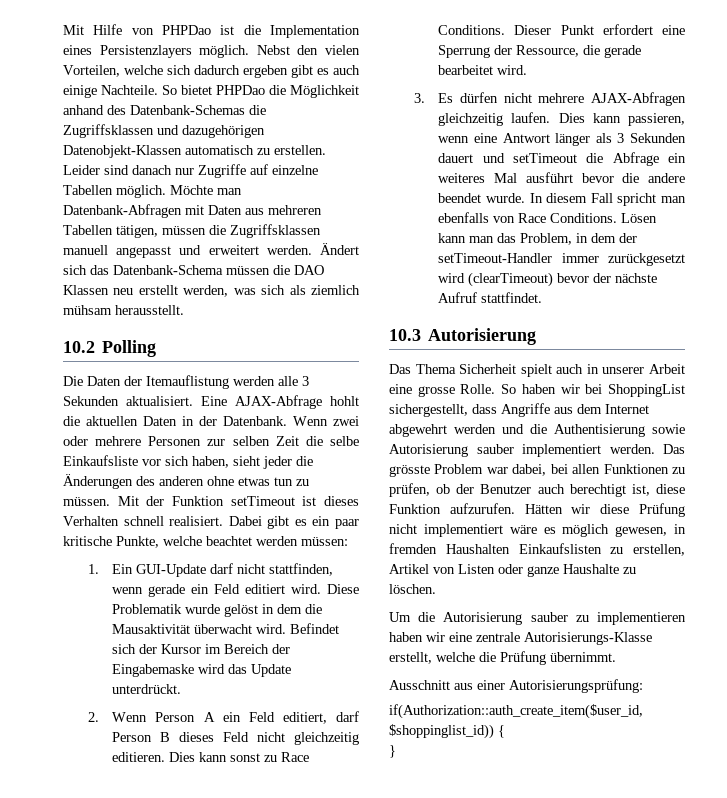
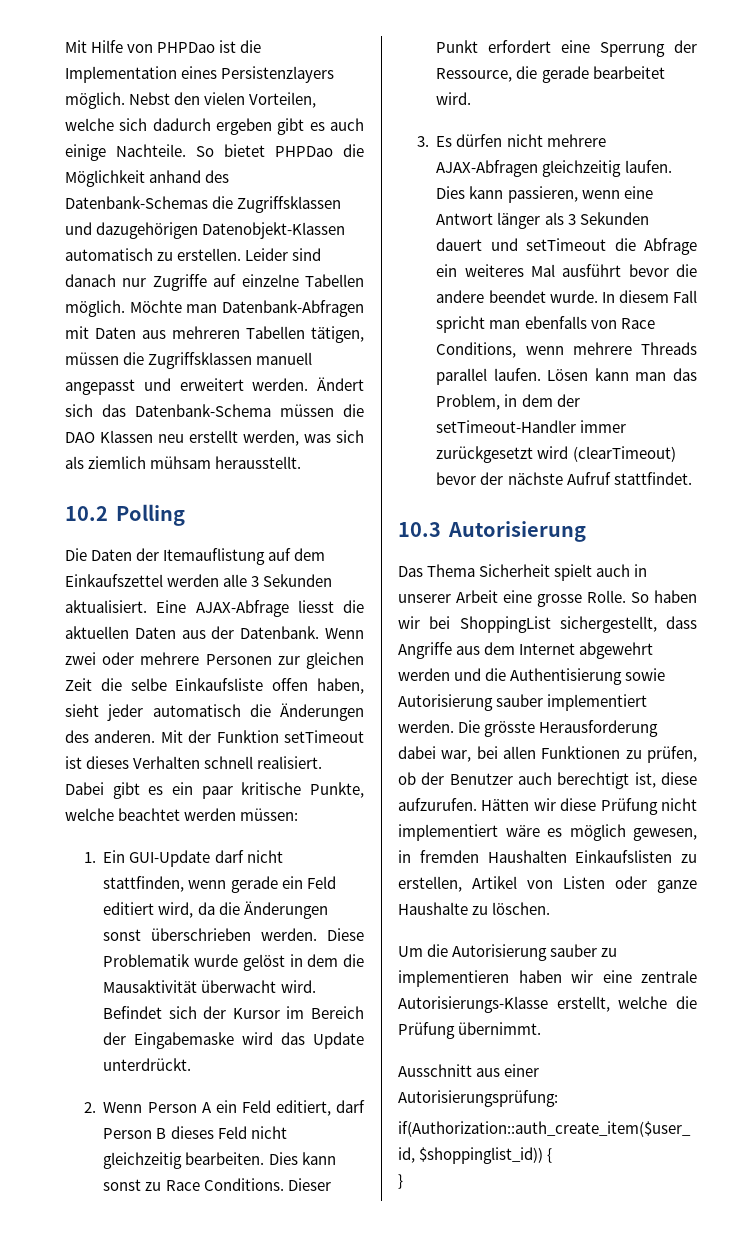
(229, 382) none -> [268,548,326,561] [65,574,163,587] auf dem Einkaufszettel
[330,396,359,406] hohlt -> [297,600,334,613] liesst
[182,416,194,426] in -> [181,630,206,639] aus
[232,436,270,446] selben -> [306,652,364,669] gleichen
[142,456,189,466] vor sich -> [272,678,309,691] offen
(292, 462) none -> [152,704,241,717] automatisch
[159,476,309,486] [63,497,110,506] anderen ohne etwas tun zu müssen. -> [94,730,156,743] anderen.
[291,584,322,594] wird. -> [158,901,328,919] [103,928,318,941] wird, da die Änderungen sonst überschrieben werden.
[112,752,166,762] editieren. -> [185,1152,265,1165] bearbeiten.
[550,213,618,223] Conditions. -> [436,342,697,358] [436,368,541,385] Conditions, wenn mehrere Threads parallel laufen.
[663,444,685,454] [389,464,547,477] Das grösste Problem war dabei, -> [458,720,659,737] [398,746,472,762] Die grösste Herausforderung dabei war,
[389,504,441,514] Funktion -> (697, 778) none

